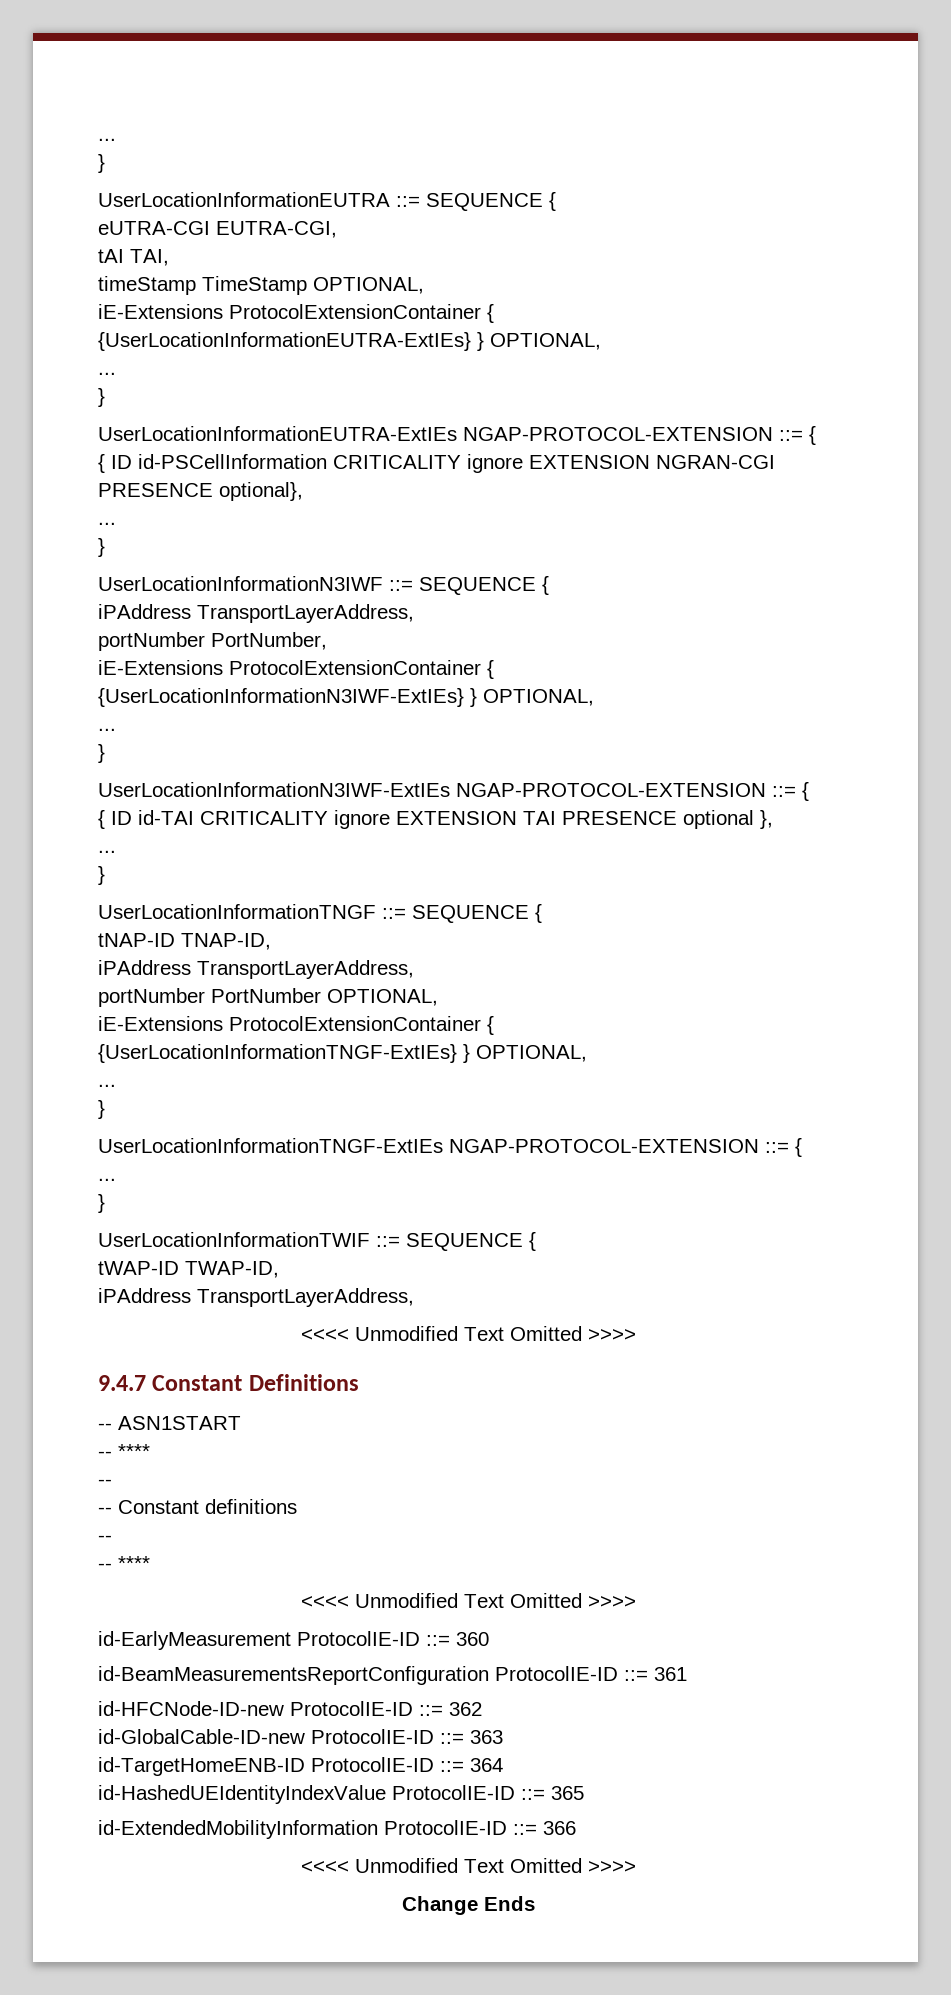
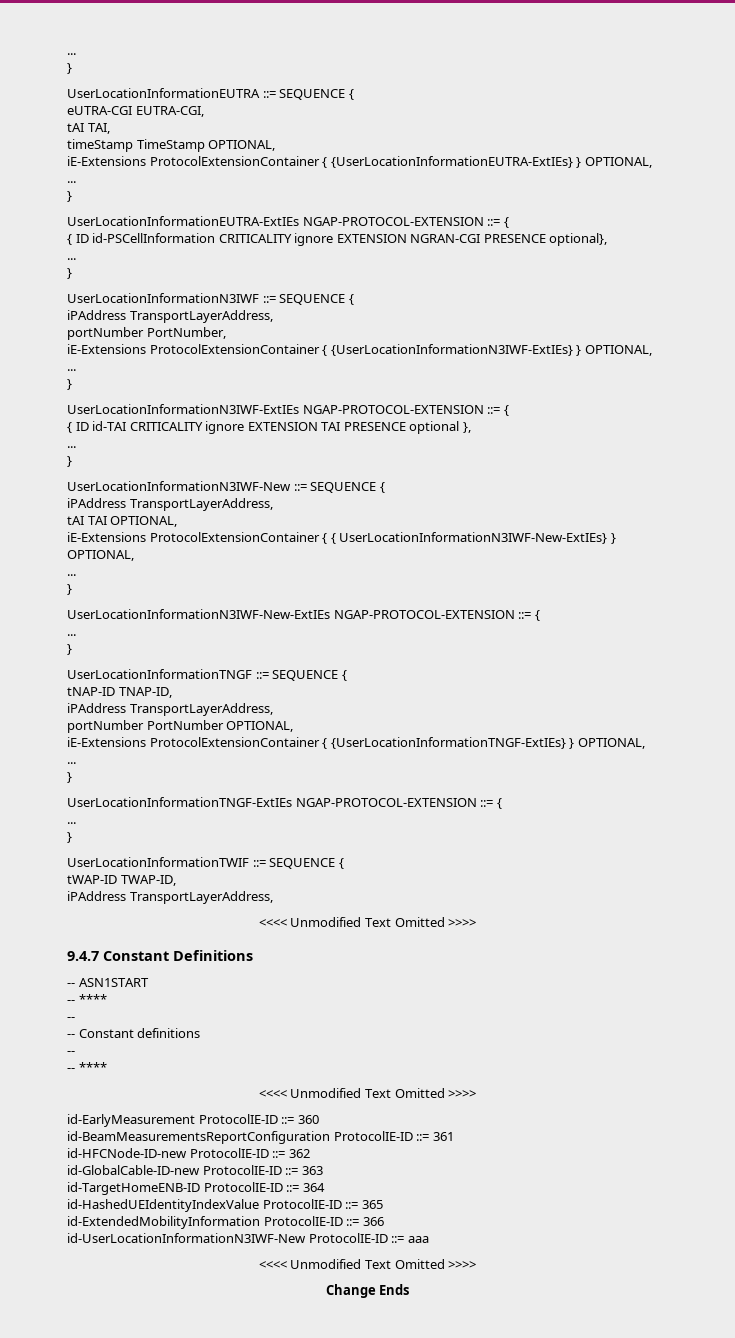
(105, 875) none -> [67,481,385,493] [67,498,273,511] [67,516,178,527] [67,532,616,544] [67,550,134,561] [67,574,76,576] [67,584,72,595] [67,609,540,621] [67,634,76,636] [67,644,72,655] // UserLocationInformationN3IWF-New ::= SEQUENCE { // iPAddress TransportLayerAddress, // tAI TAI OPTIONAL, // iE-Extensions ProtocolExtensionContainer { { UserLocationInformationN3IWF-New-ExtIEs} } OPTIONAL, // ... // } // UserLocationInformationN3IWF-New-ExtIEs NGAP-PROTOCOL-EXTENSION ::= { // ... // }
(576, 1828) none -> [67,1233,429,1243] // id-UserLocationInformationN3IWF-New ProtocolIE-ID ::= aaa

